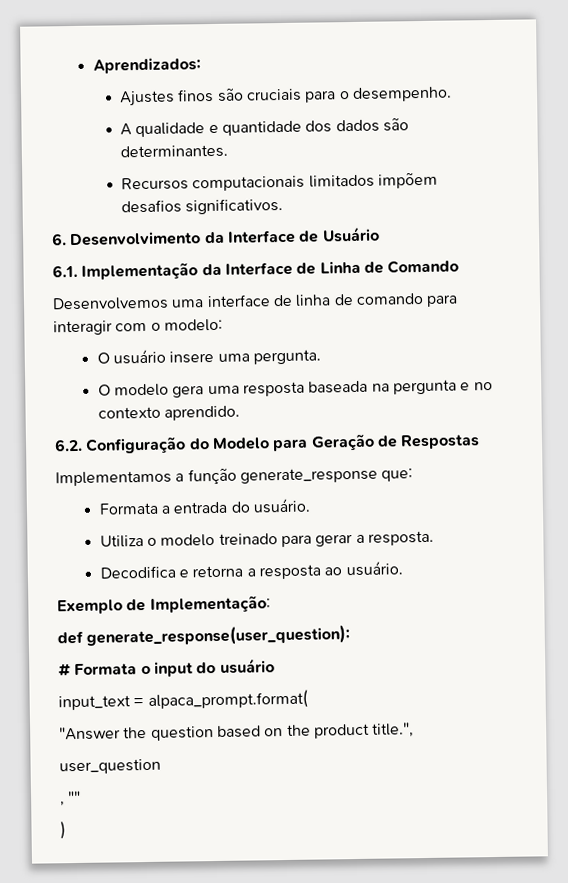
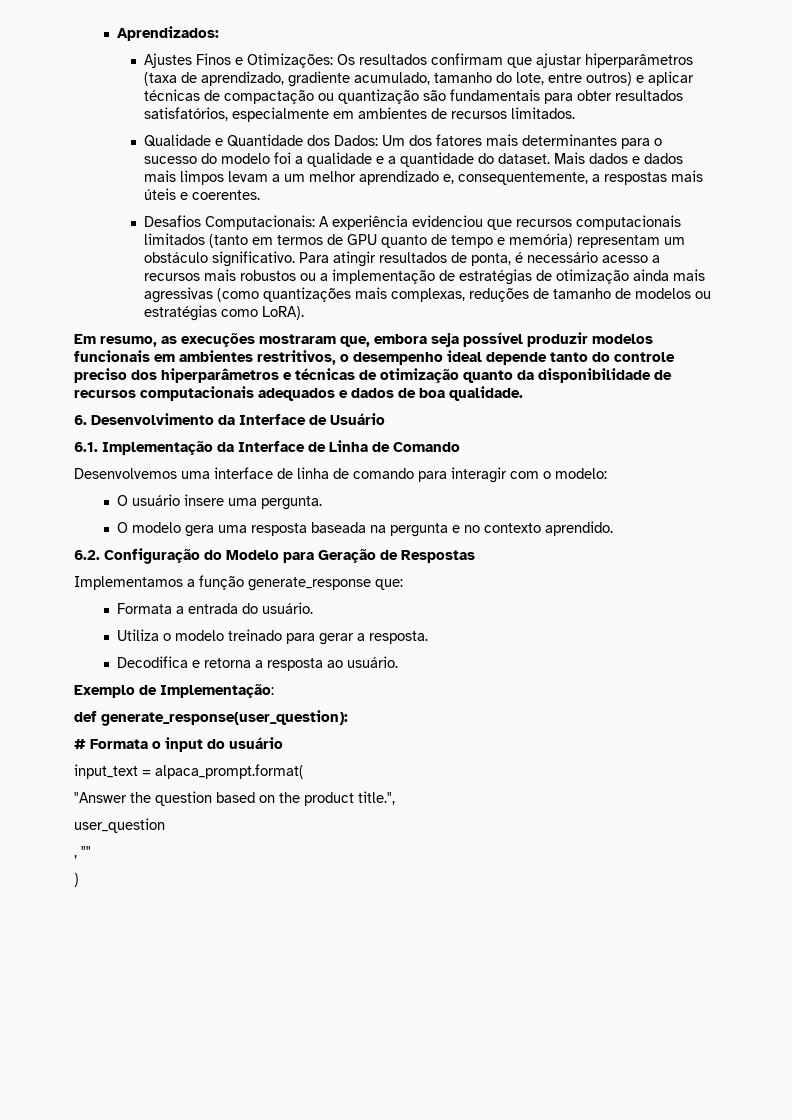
[177,86,452,103] [120,117,409,138] [120,144,229,159] [121,171,438,192] [121,197,284,215] finos são cruciais para o desempenho. // A qualidade e quantidade dos dados são determinantes. // Recursos computacionais limitados impõem desafios significativos. -> [195,53,693,68] [143,71,694,87] [143,89,683,104] [143,107,575,122] [143,134,662,149] [143,152,683,167] [143,170,703,185] [143,188,260,200] [143,215,681,230] [143,233,685,248] [143,251,660,267] [143,269,705,285] [143,287,711,303] [143,305,304,321] [74,332,653,347] [74,350,675,365] [74,368,672,383] [74,386,523,401] Finos e Otimizações: Os resultados confirmam que ajustar hiperparâmetros (taxa de aprendizado, gradiente acumulado, tamanho do lote, entre outros) e aplicar técnicas de compactação ou quantização são fundamentais para obter resultados satisfatórios, especialmente em ambientes de recursos limitados. // Qualidade e Quantidade dos Dados: Um dos fatores mais determinantes para o sucesso do modelo foi a qualidade e a quantidade do dataset. Mais dados e dados mais limpos levam a um melhor aprendizado e, consequentemente, a respostas mais úteis e coerentes. // Desafios Computacionais: A experiência evidenciou que recursos computacionais limitados (tanto em termos de GPU quanto de tempo e memória) representam um obstáculo significativo. Para atingir resultados de ponta, é necessário acesso a recursos mais robustos ou a implementação de estratégias de otimização ainda mais agressivas (como quantizações mais complexas, reduções de tamanho de modelos ou estratégias como LoRA). // Em resumo, as execuções mostraram que, embora seja possível produzir modelos funcionais em ambientes restritivos, o desempenho ideal depende tanto do controle preciso dos hiperparâmetros e técnicas de otimização quanto da disponibilidade de recursos computacionais adequados e dados de boa qualidade.

